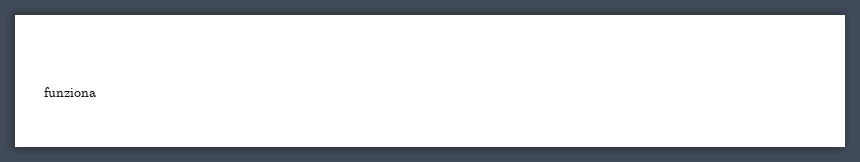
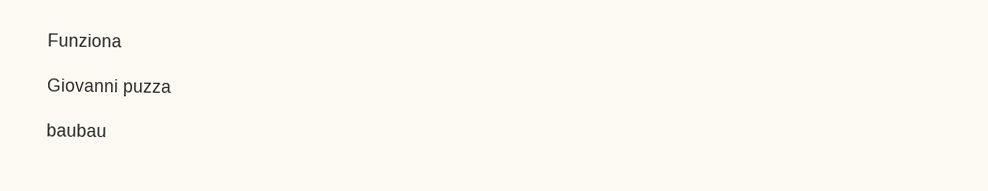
[44,87,96,97] funziona -> [47,33,122,48] [47,78,172,97] [46,123,107,138] Funziona // Giovanni puzza // baubau

